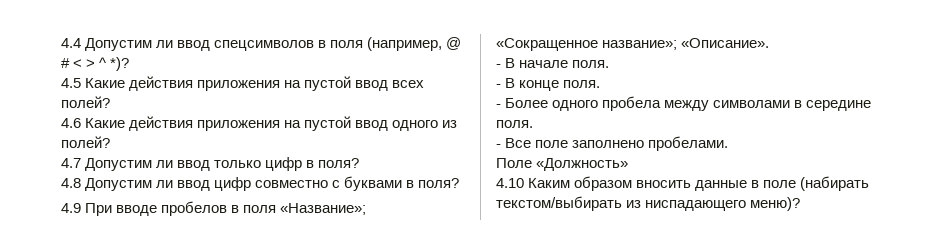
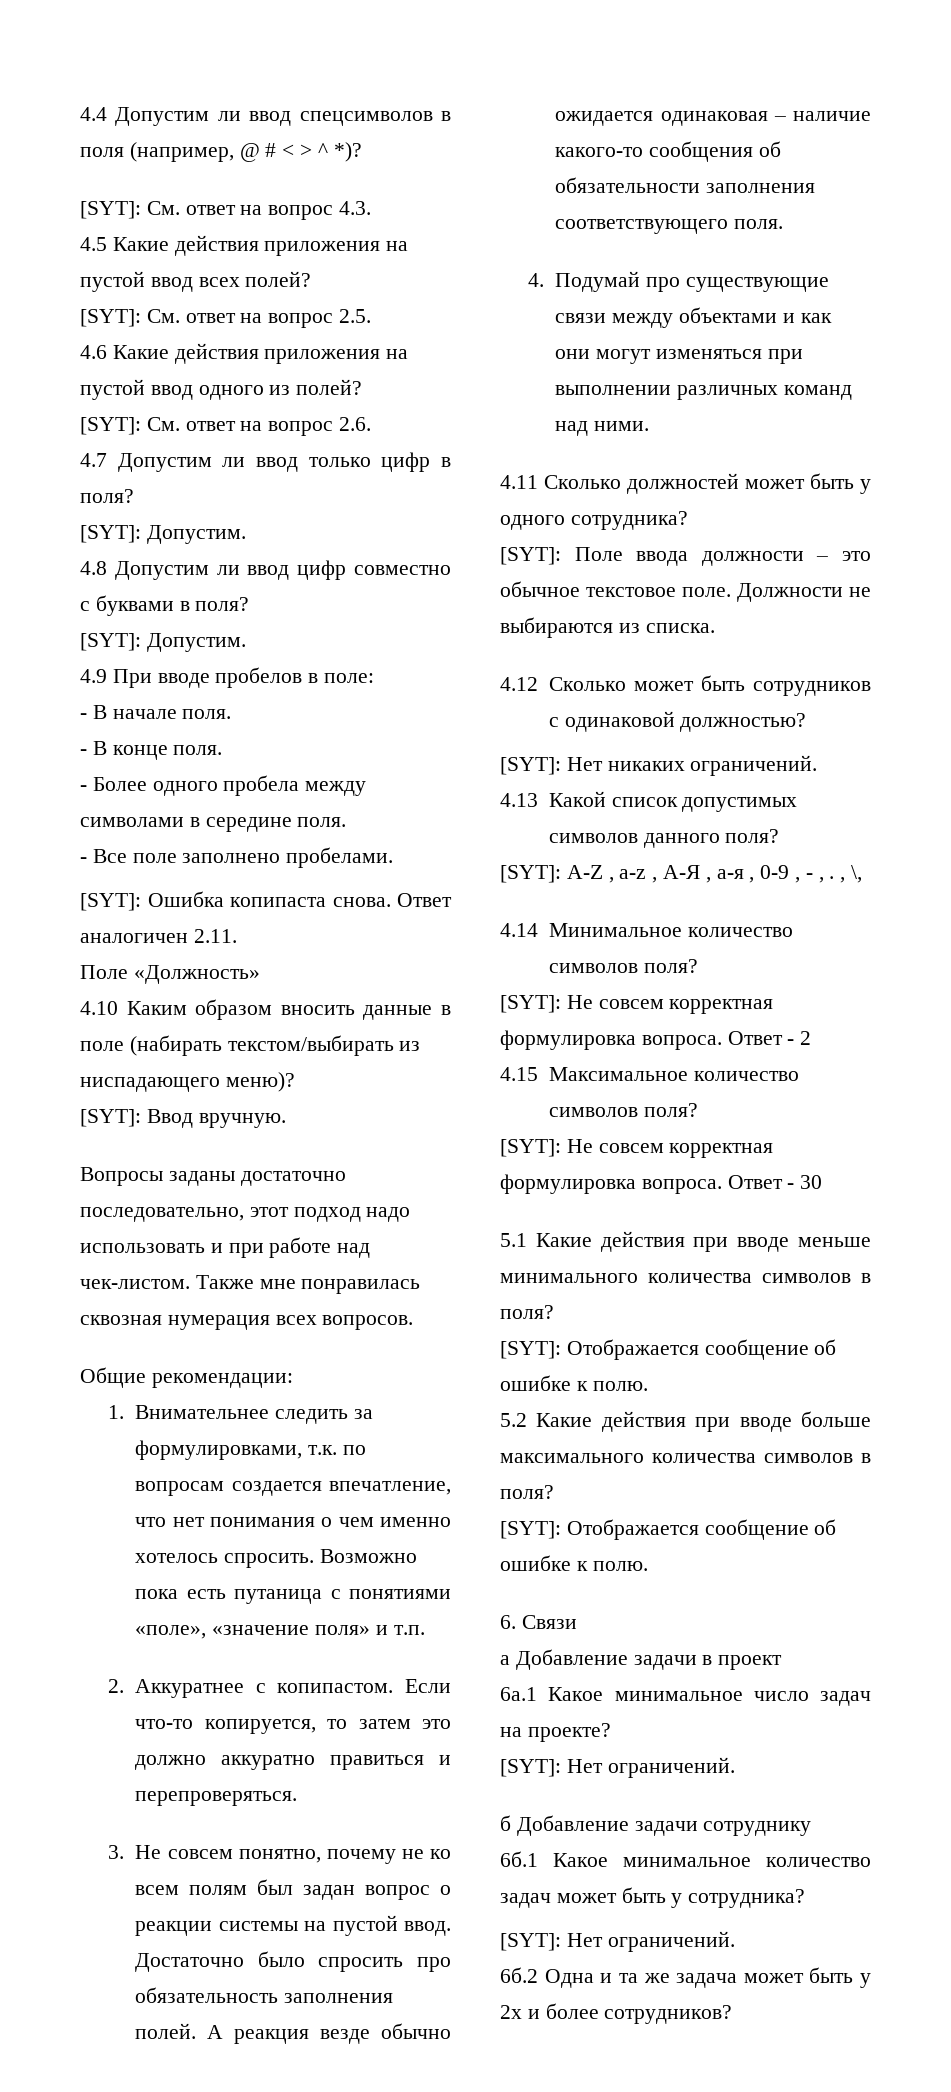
(130, 64) none -> [80,201,372,220] // [SYT]: См. ответ на вопрос 4.3.
(110, 102) none -> [80,309,372,328] // [SYT]: См. ответ на вопрос 2.5.
(110, 142) none -> [80,417,372,436] // [SYT]: См. ответ на вопрос 2.6.
(360, 163) none -> [80,525,246,544] // [SYT]: Допустим.
(460, 183) none -> [80,633,246,652] // [SYT]: Допустим.
[243,203,367,215] [496,38,770,51] поля «Название»; «Сокращенное название»; «Описание». -> [324,673,375,683] поле:
(729, 143) none -> [80,891,452,911] [80,929,237,943] // [SYT]: Ошибка копипаста снова. Ответ аналогичен 2.11.
(801, 204) none -> [80,1109,286,1128] [80,1167,346,1186] [80,1207,411,1222] [80,1237,371,1258] [80,1275,421,1294] [80,1315,414,1330] [80,1367,293,1388] [107,1405,374,1424] [135,1440,367,1460] [135,1481,451,1496] [135,1517,451,1527] [135,1549,418,1568] [135,1589,451,1604] [135,1625,425,1639] [107,1679,451,1698] [135,1719,451,1734] [135,1755,451,1770] [135,1791,298,1806] [107,1845,451,1864] [135,1879,451,1900] [135,1915,451,1936] [135,1951,451,1972] [135,1987,394,2003] [135,2023,451,2044] [555,111,871,126] [555,141,782,162] [555,177,816,193] [555,219,784,234] [527,271,830,292] [555,307,832,328] [555,349,803,364] [555,385,853,400] [555,421,650,436] [500,473,871,494] [500,511,688,530] [500,547,871,566] [500,581,871,602] [500,617,715,638] [500,675,871,696] [548,711,807,732] [500,755,818,776] [500,791,798,812] [548,829,780,848] [500,865,863,883] [500,923,793,937] [548,959,698,973] [500,995,774,1014] [500,1030,812,1050] [500,1067,799,1081] [548,1103,698,1117] [500,1139,774,1158] [500,1174,823,1194] [500,1231,871,1252] [500,1273,871,1283] [500,1305,554,1319] [500,1339,837,1360] [500,1375,648,1391] [500,1411,871,1432] [500,1453,871,1463] [500,1485,554,1499] [500,1519,837,1540] [500,1555,648,1571] [500,1615,577,1629] [500,1649,783,1670] [500,1687,871,1706] [500,1723,611,1742] [500,1757,735,1778] [500,1815,812,1836] [500,1851,871,1867] [500,1887,806,1908] [500,1931,735,1952] [500,1967,871,1988] [500,2003,733,2024] // [SYT]: Ввод вручную. // Вопросы заданы достаточно последовательно, этот подход надо использовать и при работе над чек-листом. Также мне понравилась сквозная нумерация всех вопросов. // Общие рекомендации: // 1. Внимательнее следить за формулировками, т.к. по вопросам создается впечатление, что нет понимания о чем именно хотелось спросить. Возможно пока есть путаница с понятиями «поле», «значение поля» и т.п. // 2. Аккуратнее с копипастом. Если что-то копируется, то затем это должно аккуратно правиться и перепроверяться. // 3. Не совсем понятно, почему не ко всем полям был задан вопрос о реакции системы на пустой ввод. Достаточно было спросить про обязательность заполнения полей. А реакция везде обычно ожидается одинаковая – наличие какого-то сообщения об обязательности заполнения соответствующего поля. // 4. Подумай про существующие связи между объектами и как они могут изменяться при выполнении различных команд над ними. // 4.11 Сколько должностей может быть у одного сотрудника? // [SYT]: Поле ввода должности – это обычное текстовое поле. Должности не выбираются из списка. // 4.12 Сколько может быть сотрудников с одинаковой должностью? // [SYT]: Нет никаких ограничений. // 4.13 Какой список допустимых символов данного поля? // [SYT]: A-Z , a-z , А-Я , а-я , 0-9 , - , . , \, // 4.14 Минимальное количество символов поля? // [SYT]: Не совсем корректная формулировка вопроса. Ответ - 2 // 4.15 Максимальное количество символов поля? // [SYT]: Не совсем корректная формулировка вопроса. Ответ - 30 // 5.1 Какие действия при вводе меньше минимального количества символов в поля? // [SYT]: Отображается сообщение об ошибке к полю. // 5.2 Какие действия при вводе больше максимального количества символов в поля? // [SYT]: Отображается сообщение об ошибке к полю. // 6. Связи // а Добавление задачи в проект // 6а.1 Какое минимальное число задач на проекте? // [SYT]: Нет ограничений. // б Добавление задачи сотруднику // 6б.1 Какое минимальное количество задач может быть у сотрудника? // [SYT]: Нет ограничений. // 6б.2 Одна и та же задача может быть у 2х и более сотрудников?

